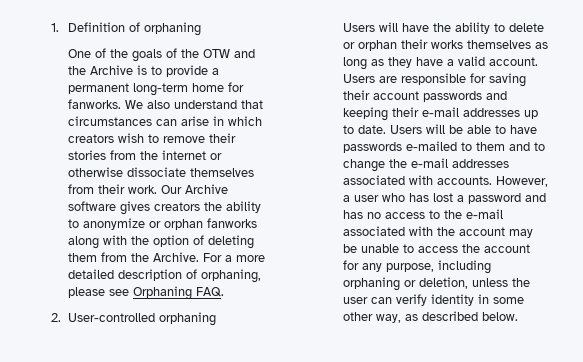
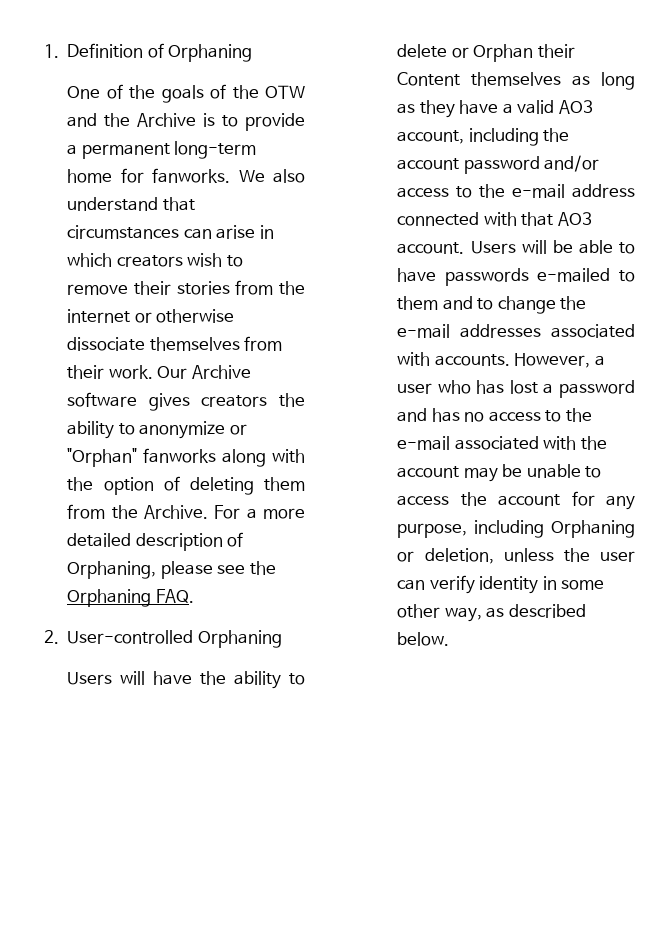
[143,22,201,36] orphaning -> [168,44,253,62] Orphaning
[163,219,203,230] orphan -> [67,448,138,467] "Orphan"
[200,269,261,283] orphaning, -> [67,561,157,579] Orphaning,
(129, 292) none -> [249,561,276,575] the
[158,312,216,326] orphaning -> [197,630,282,648] Orphaning
[357,39,463,51] orphan their works -> [473,44,575,62] [397,72,461,86] Orphan their Content
[488,57,538,66] [342,73,526,87] [342,90,507,102] [342,107,538,121] [342,125,386,134] account. Users are responsible for saving their account passwords and keeping their e-mail addresses up to date. -> [558,100,593,114] [397,128,570,146] [397,155,600,174] [397,184,635,198] [397,212,592,226] [397,242,465,254] AO3 account, including the account password and/or access to the e-mail address connected with that AO3 account.
[342,277,400,291] orphaning -> [551,520,636,538] Orphaning

